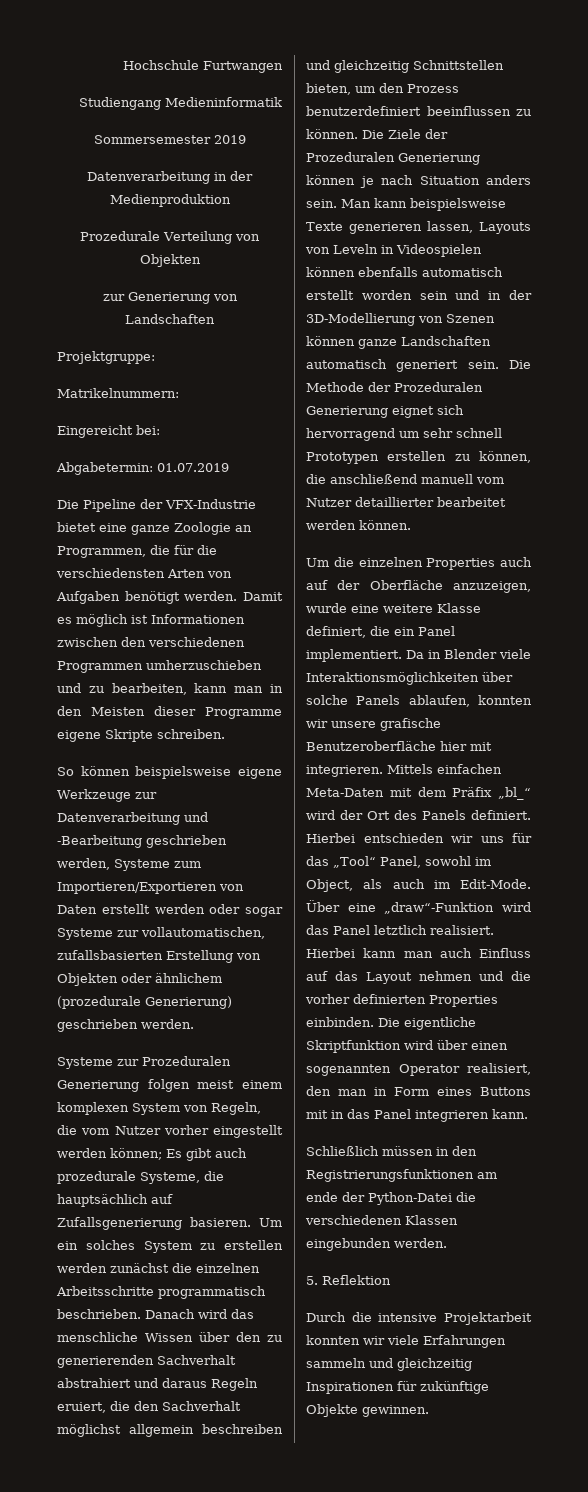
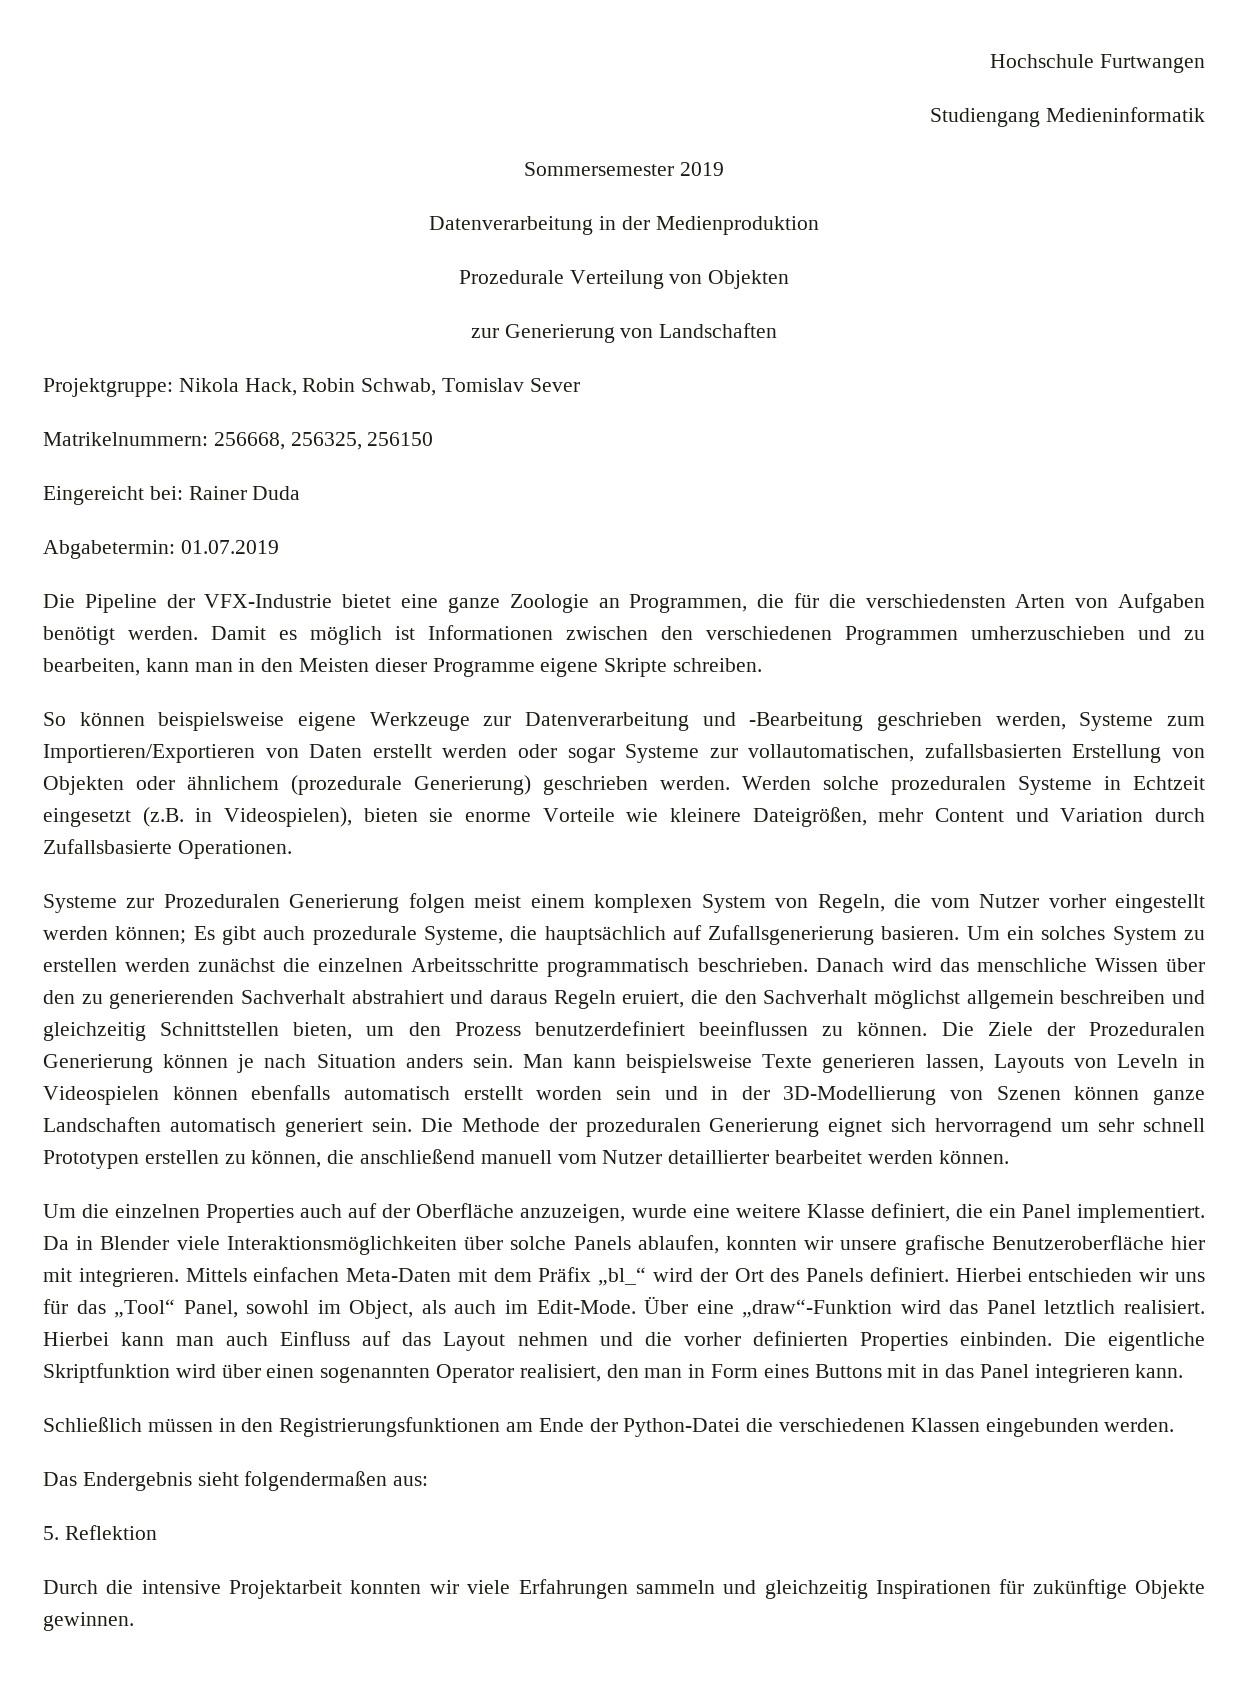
[57,388,179,398] // Matrikelnummern: -> [178,378,580,396] [43,432,434,450] Nikola Hack, Robin Schwab, Tomislav Sever // Matrikelnummern: 256668, 256325, 256150
(160, 430) none -> [188,486,301,500] Rainer Duda
(194, 1024) none -> [742,776,1205,795] [43,807,1205,827] [43,839,292,859] Werden solche prozeduralen Systeme in Echtzeit eingesetzt (z.B. in Videospielen), bieten sie enorme Vorteile wie kleinere Dateigrößen, mehr Content und Variation durch Zufallsbasierte Operationen.
[394,382,483,392] Prozeduralen -> [585,1118,701,1137] prozeduralen
[306,1192,338,1202] ende -> [538,1418,584,1432] Ende
(447, 1243) none -> [43,1471,429,1491] // Das Endergebnis sieht folgendermaßen aus:

